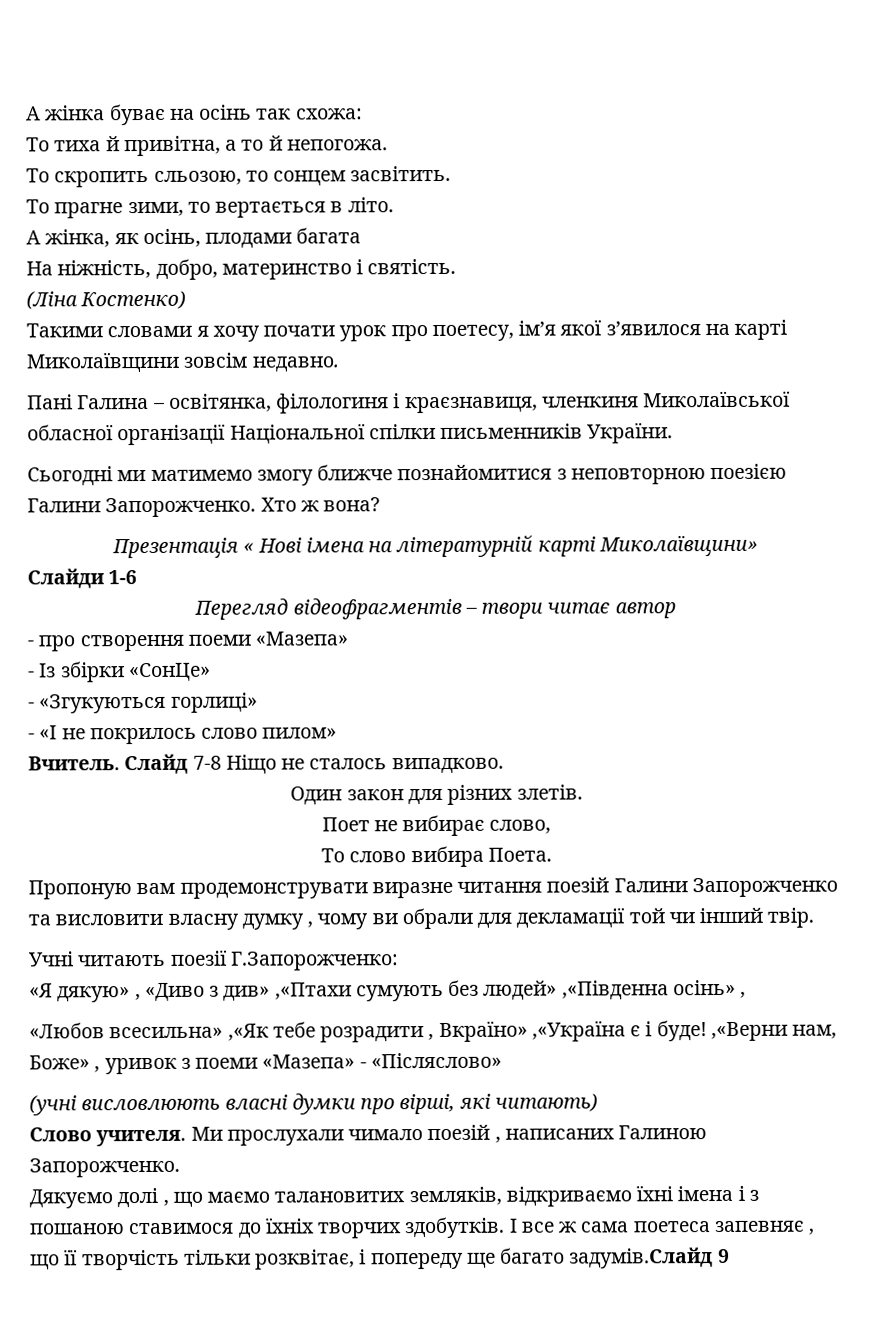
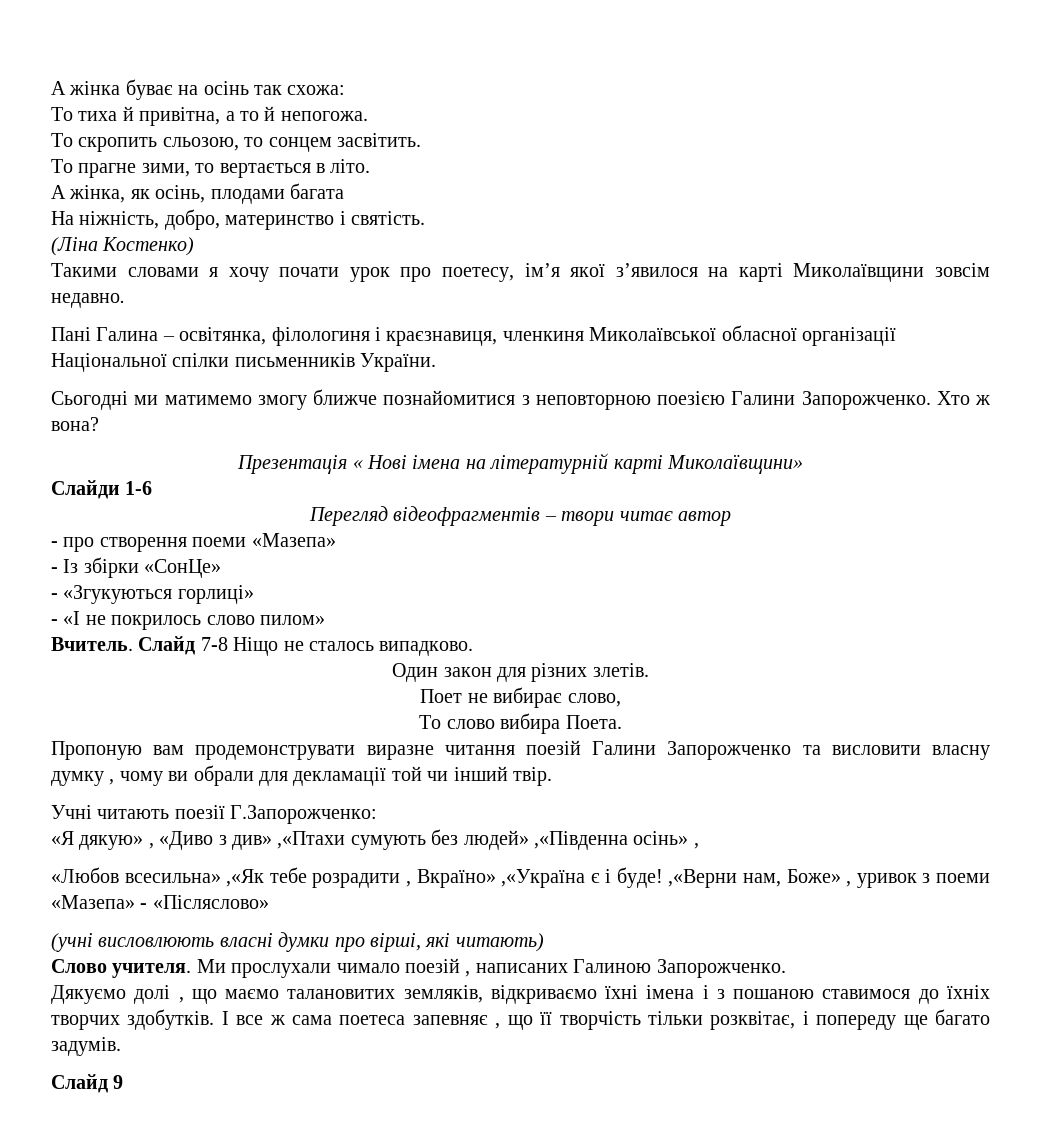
[569,1247,714,1269] задумів.Слайд -> [51,1037,121,1056] [51,1074,108,1093] задумів. // Слайд

